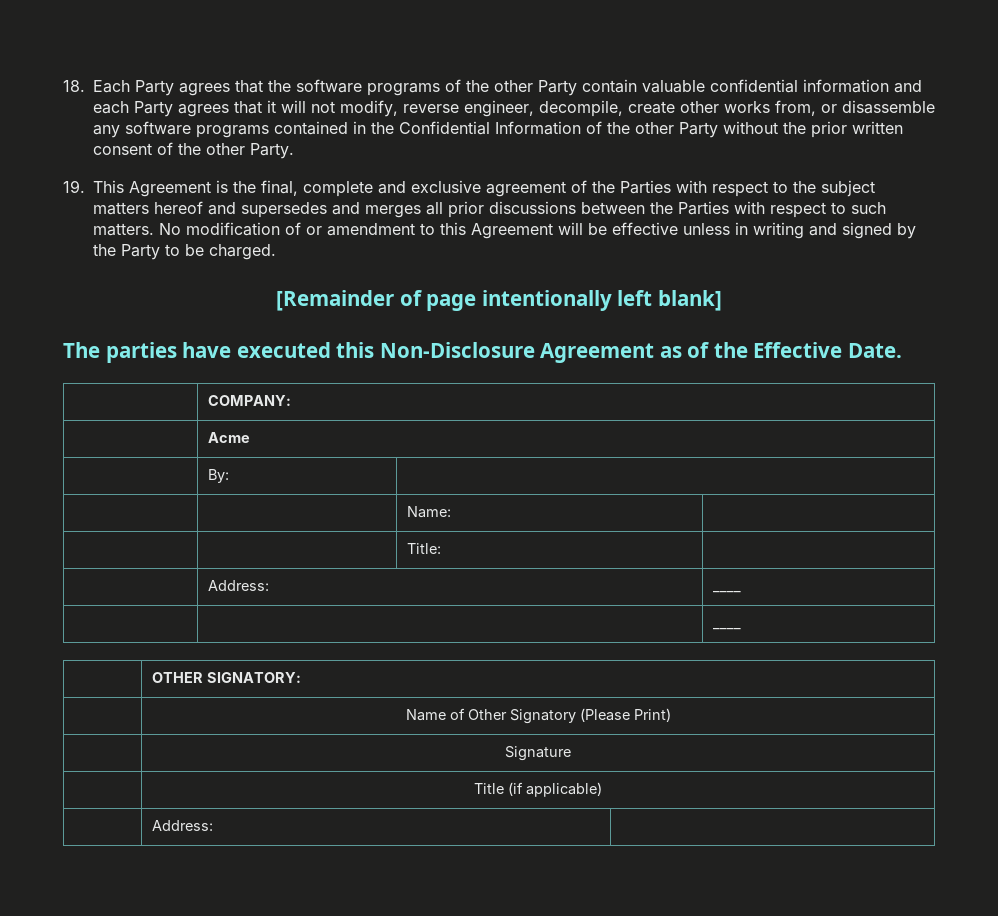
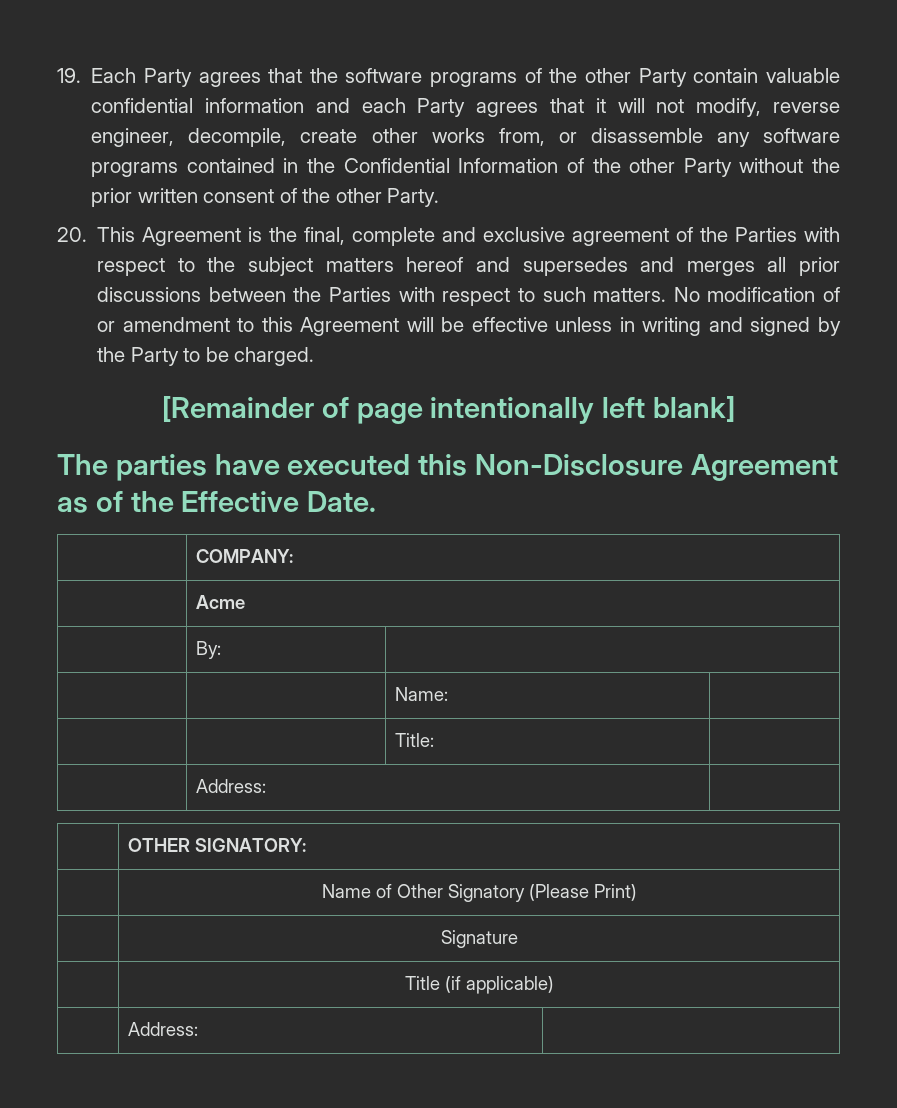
[63,80,85,92] 18. -> [57,68,81,83] 19.
[63,180,85,193] 19. -> [57,227,87,242] 20.
[712,591,741,593] [712,628,741,630] ____ // | | ____ -> (266, 786) none

